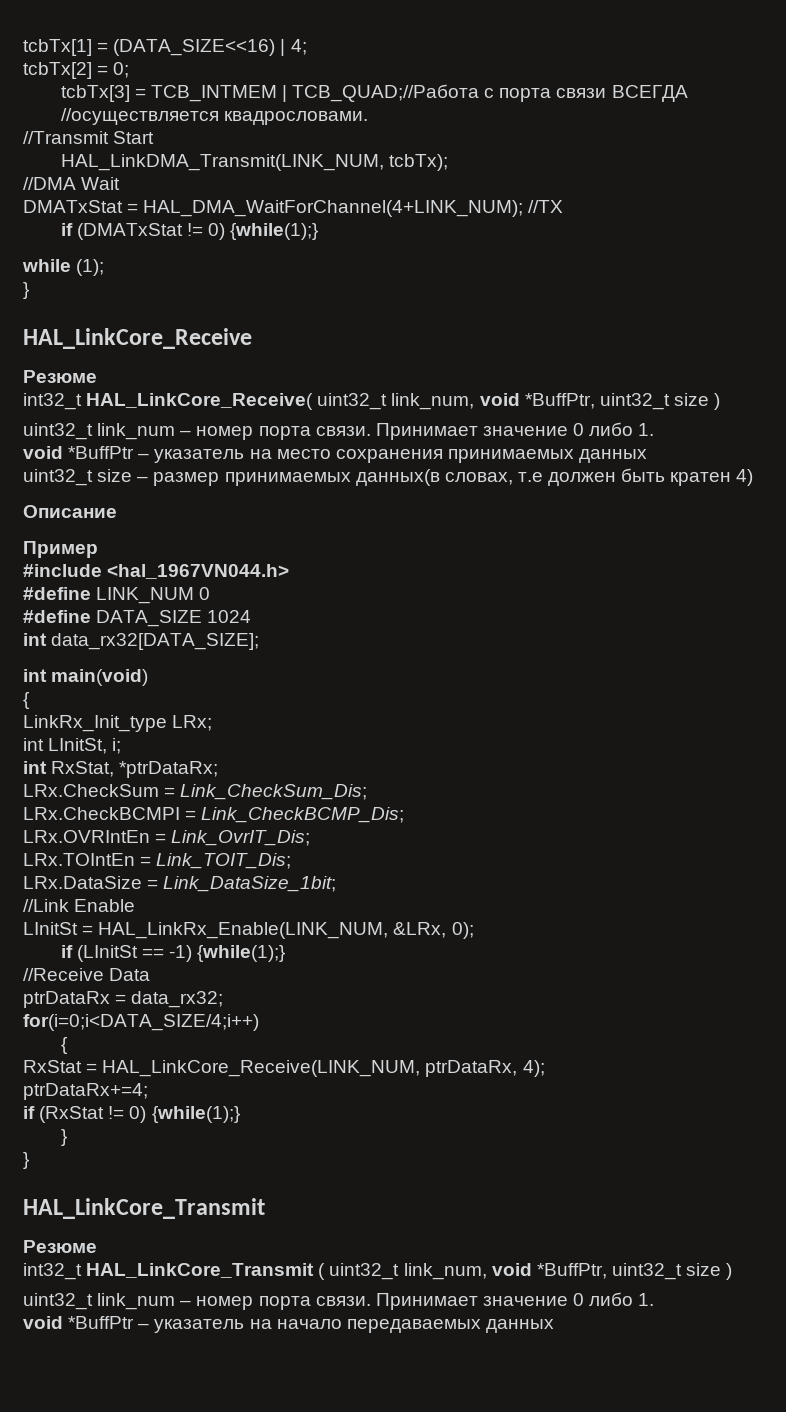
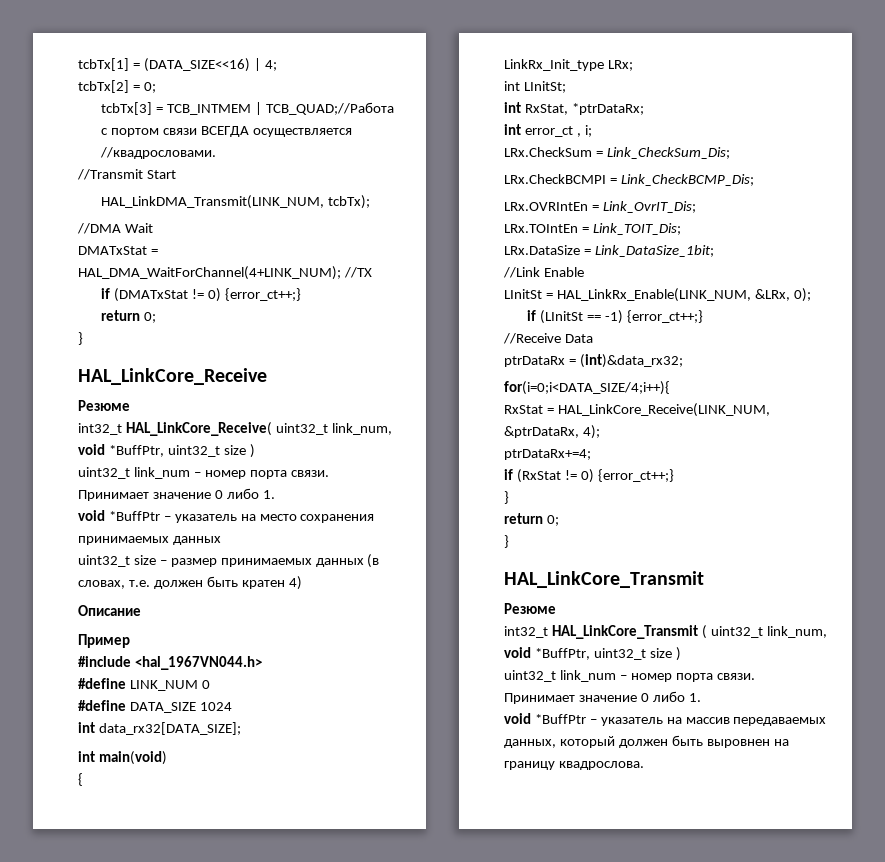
[499,88,552,102] порта -> [110,128,159,137] портом
[60,108,368,125] //осуществляется квадрословами. -> [252,128,352,137] [99,147,216,159] осуществляется //квадрословами.
[230,223,319,240] [22,259,105,276] {while(1);} // while (1); -> [224,288,301,301] [100,310,156,323] {error_ct++;} // return 0;
[355,469,543,486] данных(в словах, т.е -> [315,554,380,568] [78,580,150,589] данных (в словах, т.е.
[48,738,122,754] LInitSt, i; -> [523,81,566,93] LInitSt;
(219, 769) none -> [504,124,592,137] // int error_ct , i;
[197,945,286,962] {while(1);} -> [626,310,703,323] {error_ct++;}
[131,991,224,1008] [23,1014,259,1031] [60,1037,68,1054] data_rx32; // for(i=0;i<DATA_SIZE/4;i++) // { -> [579,354,683,368] [504,381,670,395] (int)&data_rx32; // for(i=0;i<DATA_SIZE/4;i++){
[425,1060,518,1077] ptrDataRx, -> [504,426,579,438] &ptrDataRx,
[151,1106,240,1123] [60,1129,67,1146] {while(1);} // } -> [597,469,674,482] [504,491,509,504] [504,513,559,526] {error_ct++;} // } // return 0;
[276,1319,554,1333] начало передаваемых данных -> [685,717,827,726] [504,735,789,748] [504,761,644,770] массив передаваемых данных, который должен быть выровнен на границу квадрослова.

